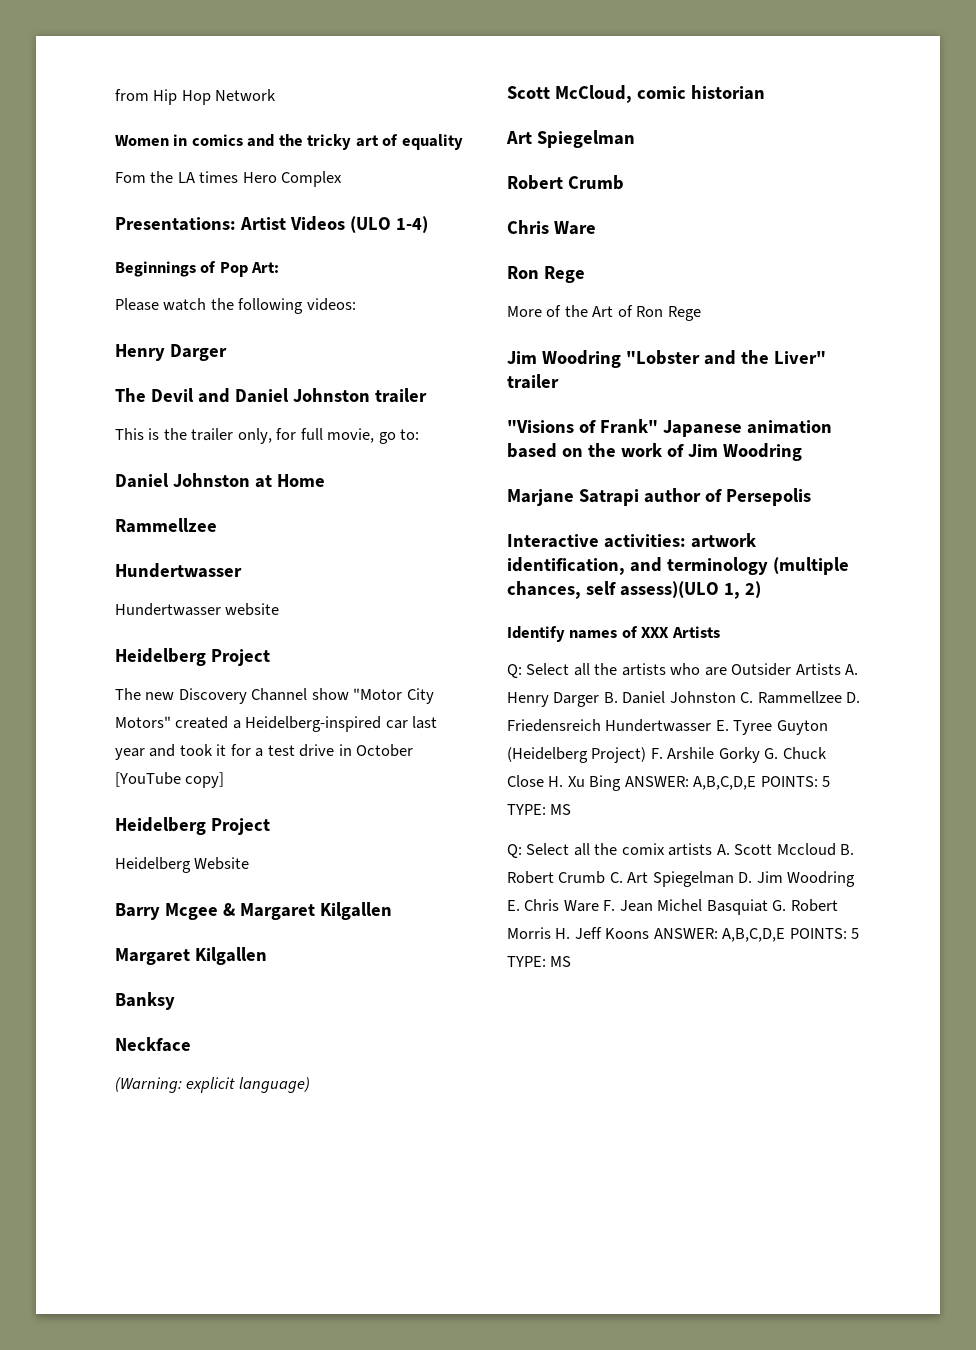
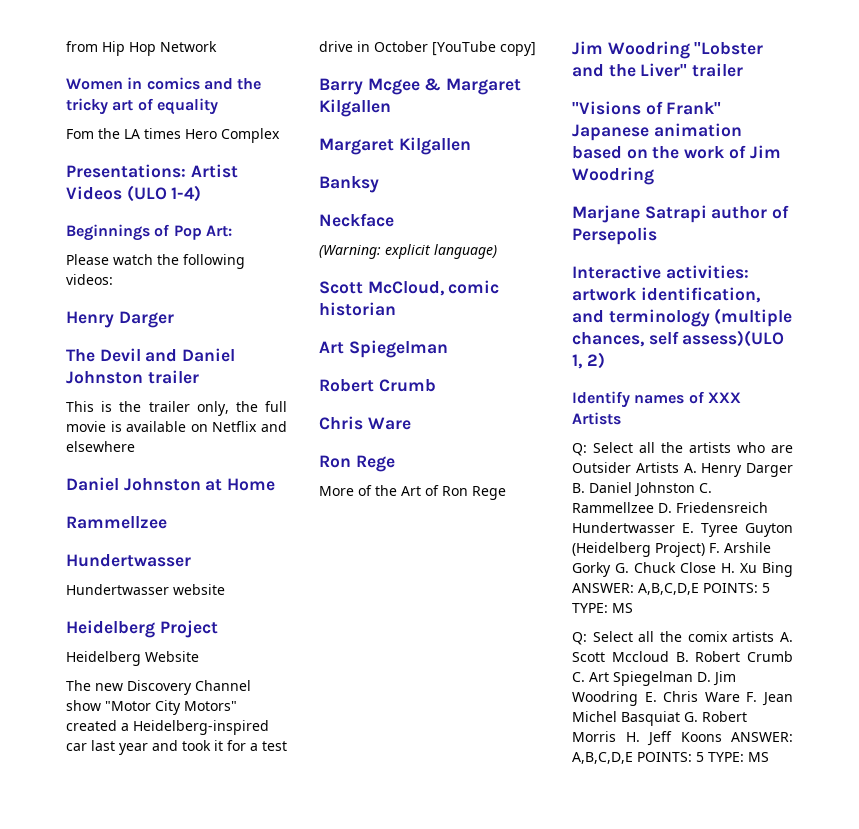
[276,428,420,444] for full movie, go to: -> [235,401,287,412] [66,421,287,432] [66,441,135,452] the full movie is available on Netflix and elsewhere
(270, 657) none -> [66,651,199,666] // Heidelberg Website
[115,817,270,835] [115,857,250,873] // Heidelberg Project // Heidelberg Website -> (536, 49) none

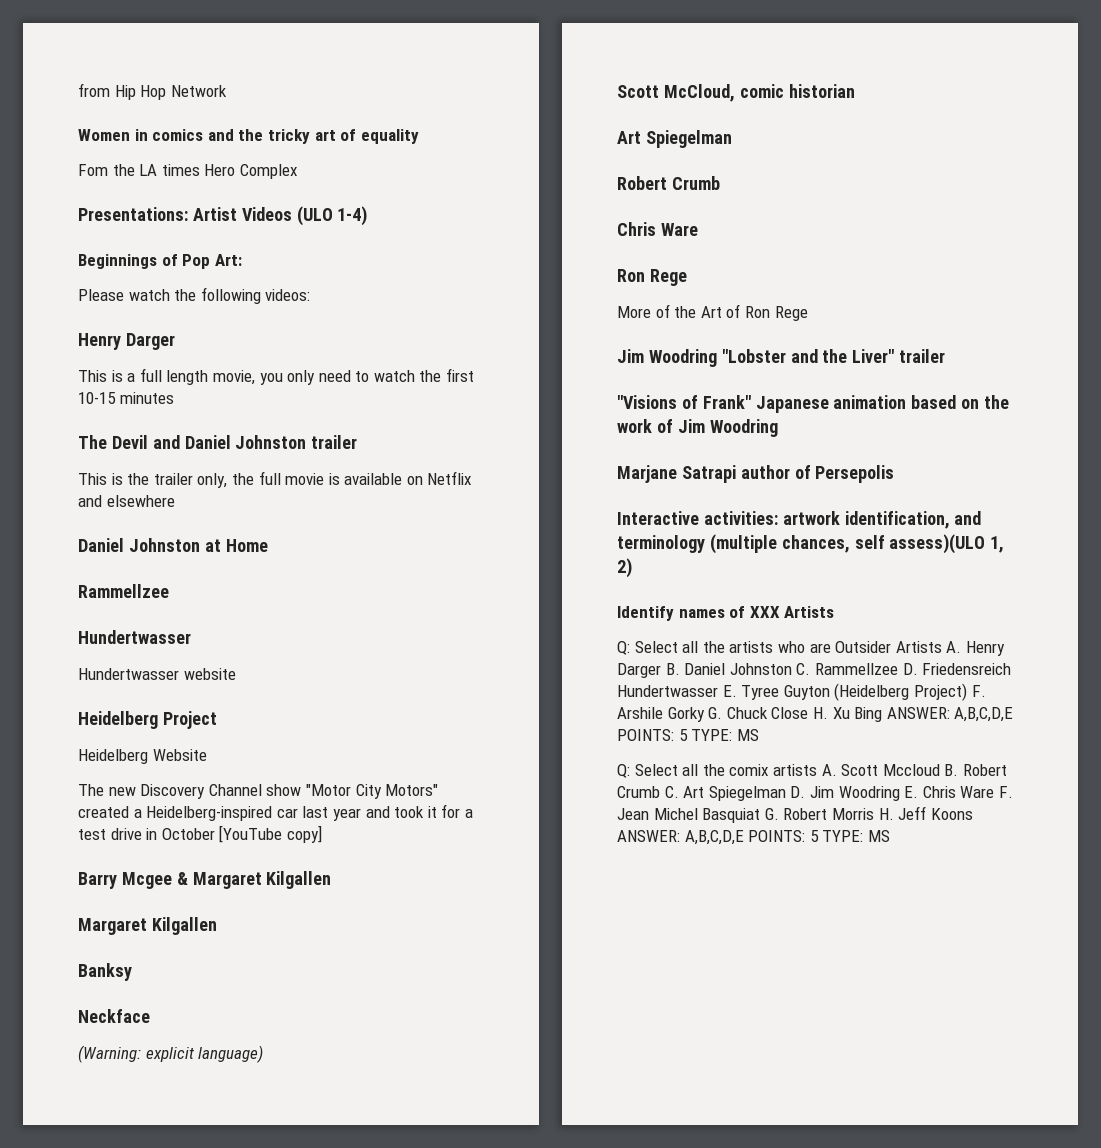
(174, 319) none -> [78,368,475,385] [78,392,174,404] // This is a full length movie, you only need to watch the first 10-15 minutes

